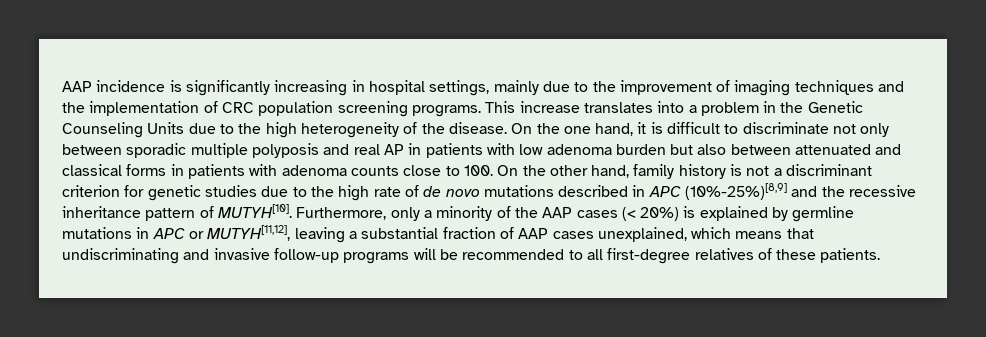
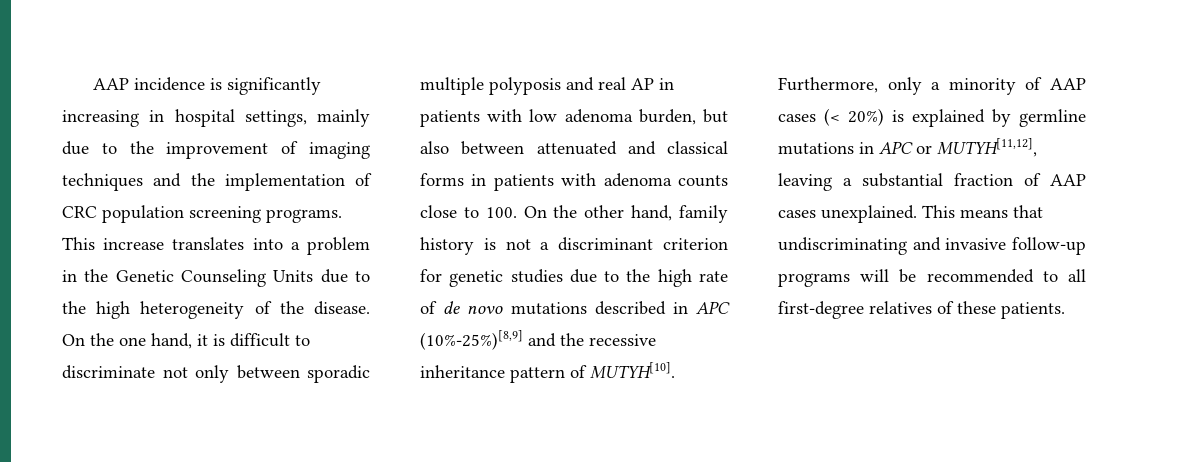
[615,144,666,155] burden -> [638,109,696,125] burden,
[514,207,538,218] the -> (1043, 83) none
[597,227,732,242] unexplained, which -> [821,205,955,223] unexplained. This

